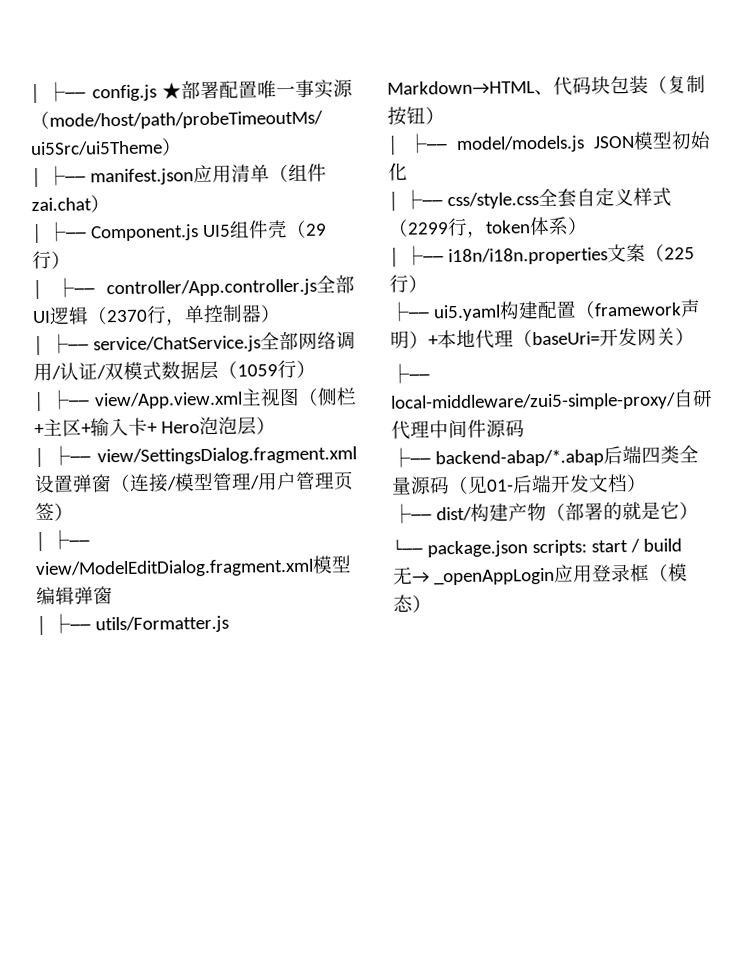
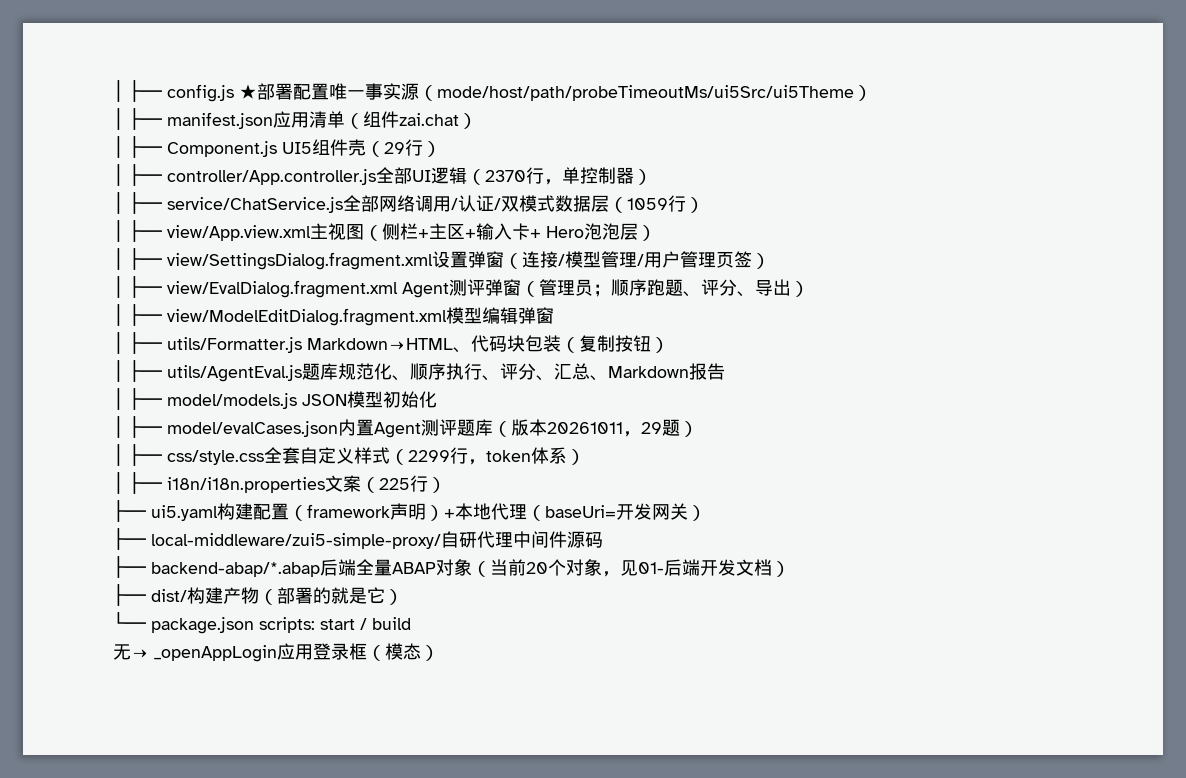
(74, 511) none -> [113,276,809,298] // │ ├── view/EvalDialog.fragment.xml Agent测评弹窗（管理员；顺序跑题、评分、导出）
(445, 115) none -> [113,360,725,382] // │ ├── utils/AgentEval.js题库规范化、顺序执行、评分、汇总、Markdown报告
(408, 171) none -> [113,416,698,438] // │ ├── model/evalCases.json内置Agent测评题库（版本20261011，29题）
[640,445,699,464] [391,475,469,495] 四类全量源码（ -> [356,559,620,577] 全量ABAP对象（当前20个对象，

